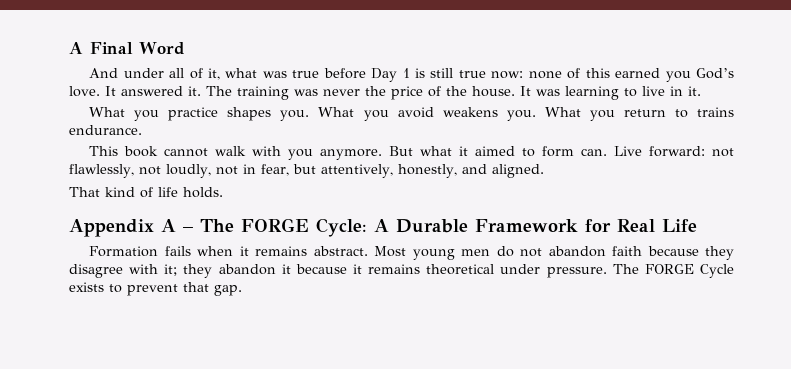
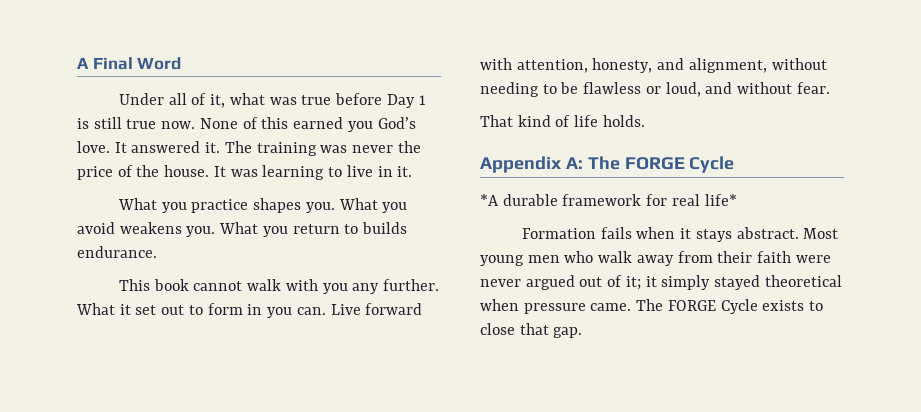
[89,68,164,78] And under -> [119,93,165,105] Under
[491,71,562,79] now: none -> [161,118,238,129] now. None
[697,107,735,117] trains -> [362,222,408,234] builds
[320,146,734,160] [69,164,544,178] anymore. But what it aimed to form can. Live forward: not flawlessly, not loudly, not in fear, but attentively, honestly, and aligned. -> [352,279,440,294] [76,303,423,318] [480,58,827,73] [480,82,830,97] any further. What it set out to form in you can. Live forward with attention, honesty, and alignment, without needing to be flawless or loud, and without fear.
[161,218,697,237] A – The FORGE Cycle: A Durable Framework for Real Life -> [565,156,735,173] [480,194,737,206] A: The FORGE Cycle // *A durable framework for real life*
[255,246,308,256] remains -> [695,229,732,242] stays
[496,246,734,260] [69,264,607,278] do not abandon faith because they disagree with it; they abandon it because it remains theoretical under pressure. -> [564,251,831,266] [480,275,842,290] [480,299,632,314] who walk away from their faith were never argued out of it; it simply stayed theoretical when pressure came.
[127,284,178,296] prevent -> [480,323,515,335] close

